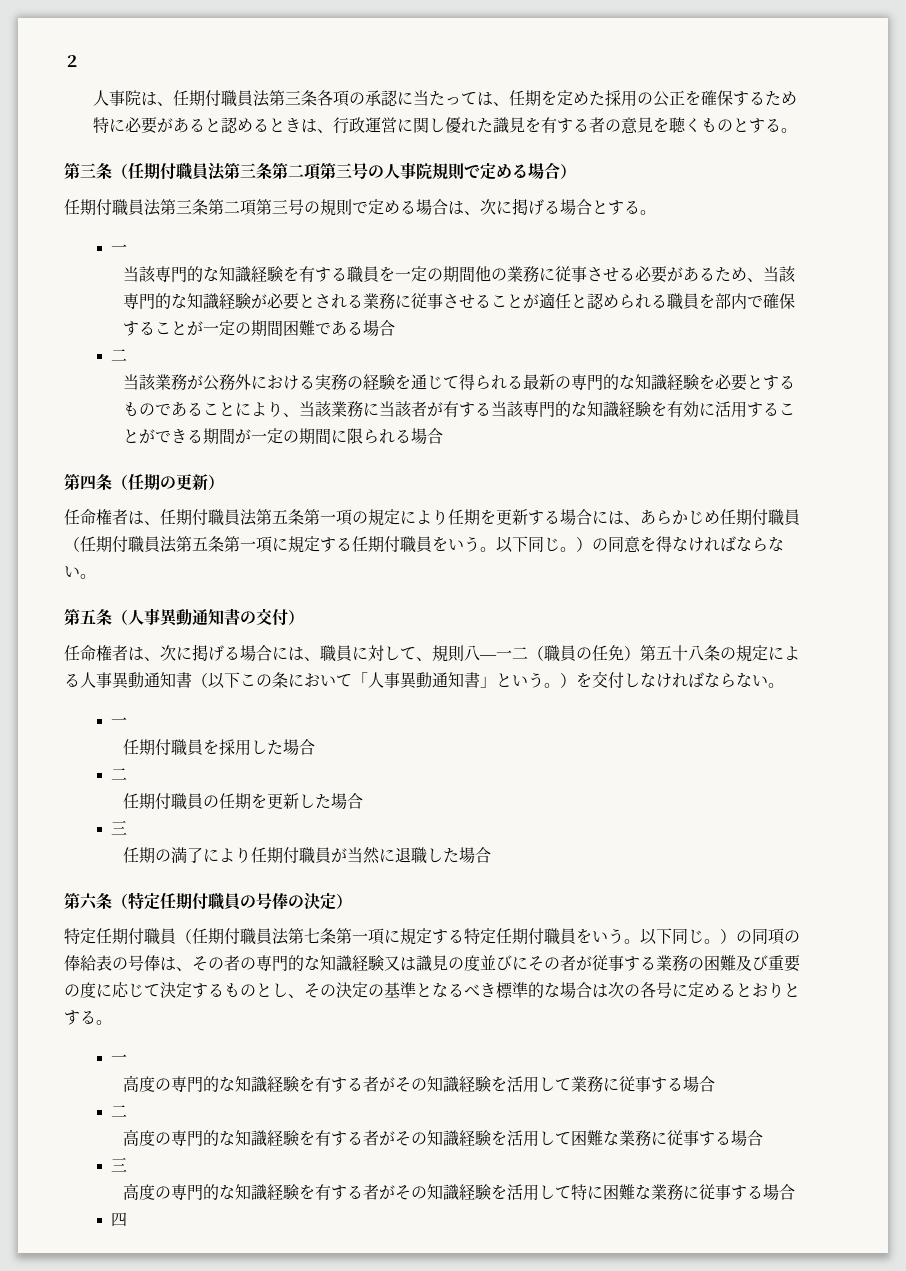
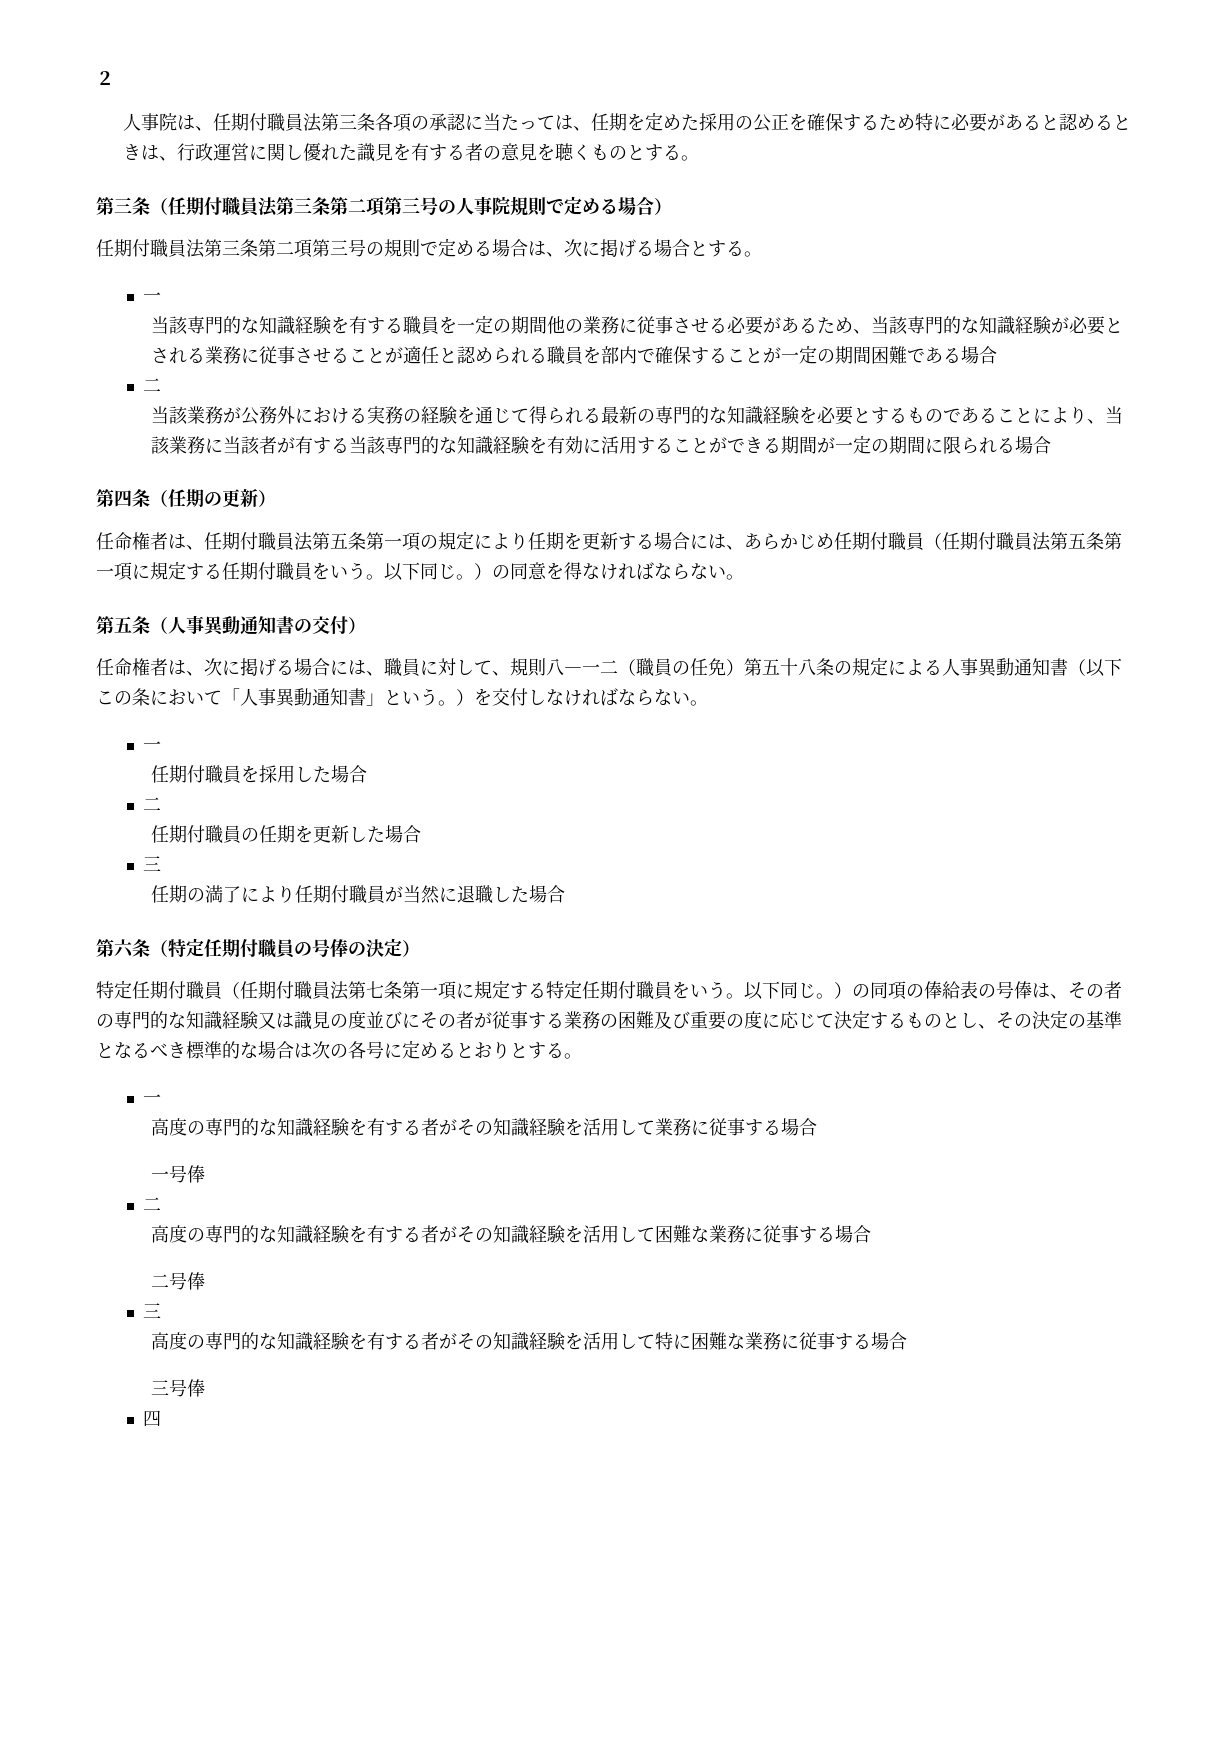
(715, 1084) none -> [150,1165,205,1183] // 一号俸
(763, 1138) none -> [150,1272,205,1290] // 二号俸
(795, 1192) none -> [150,1379,205,1397] // 三号俸

